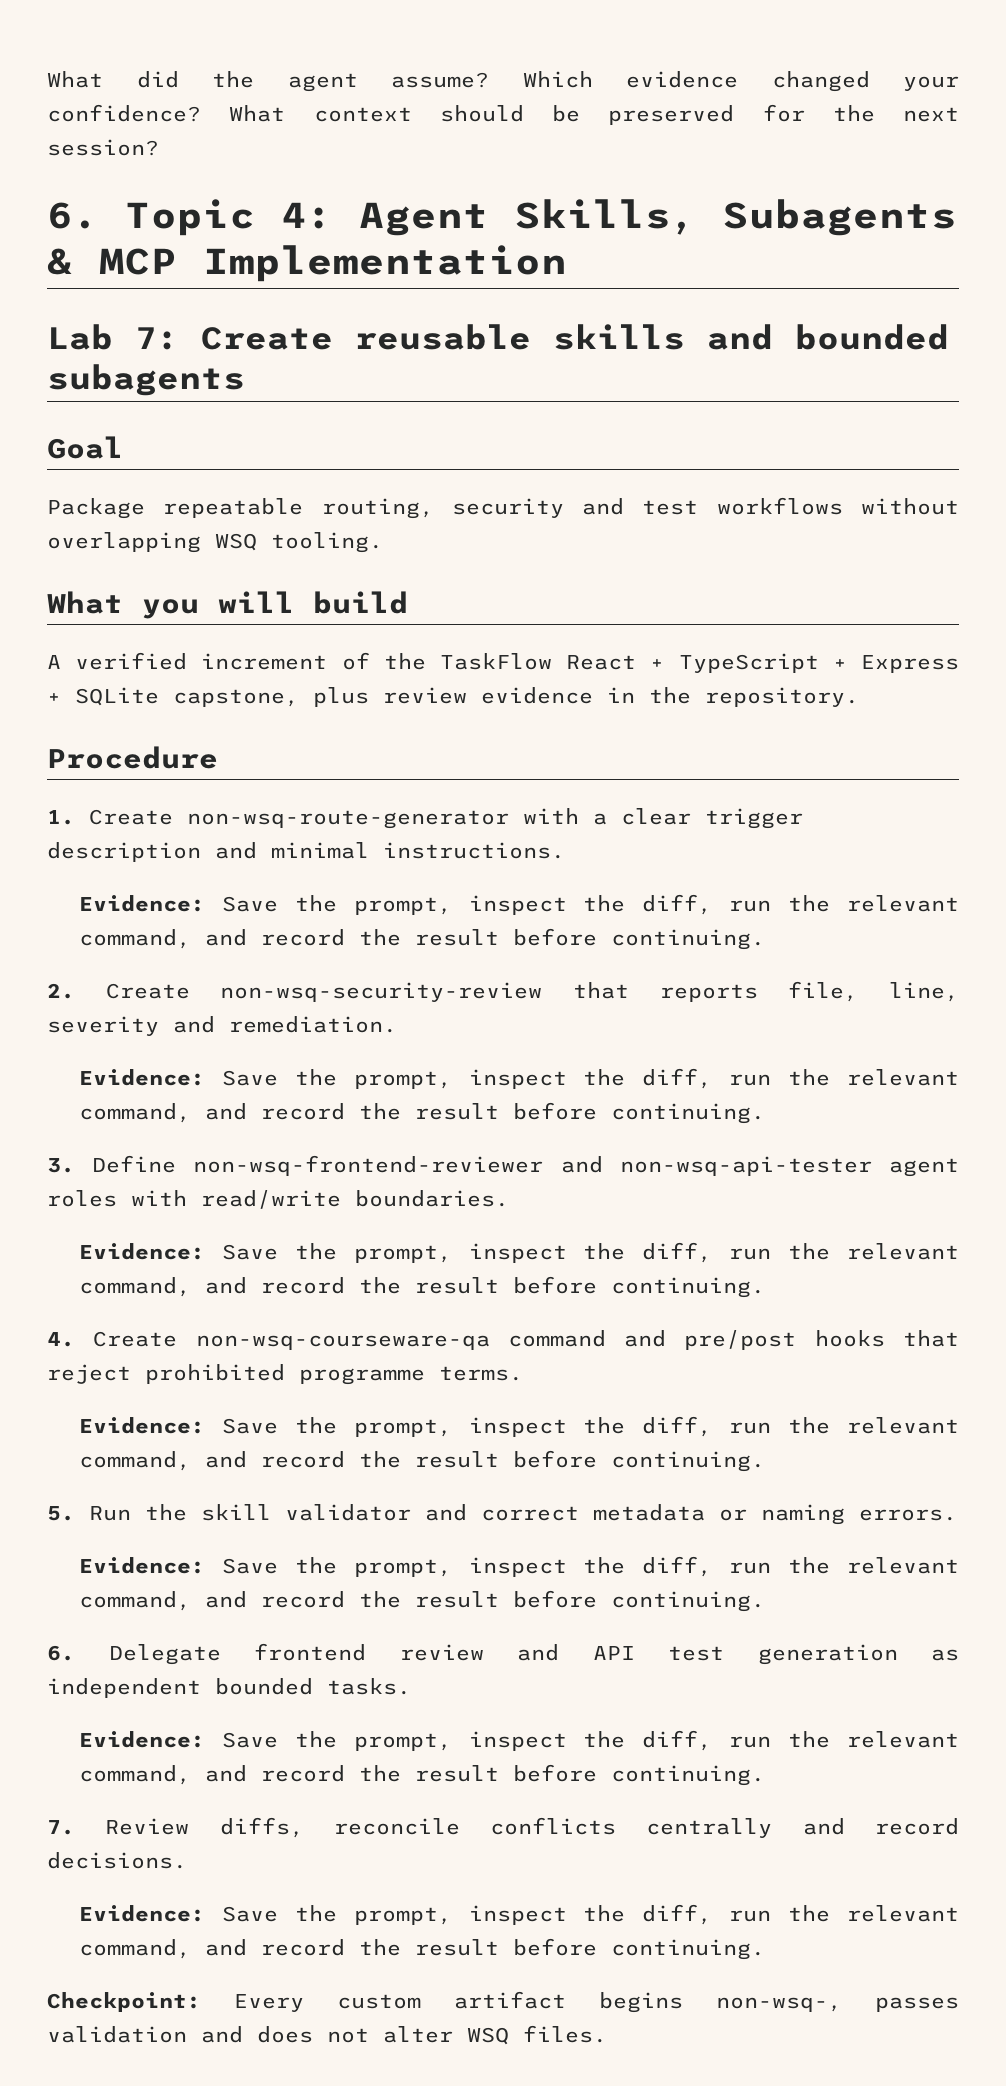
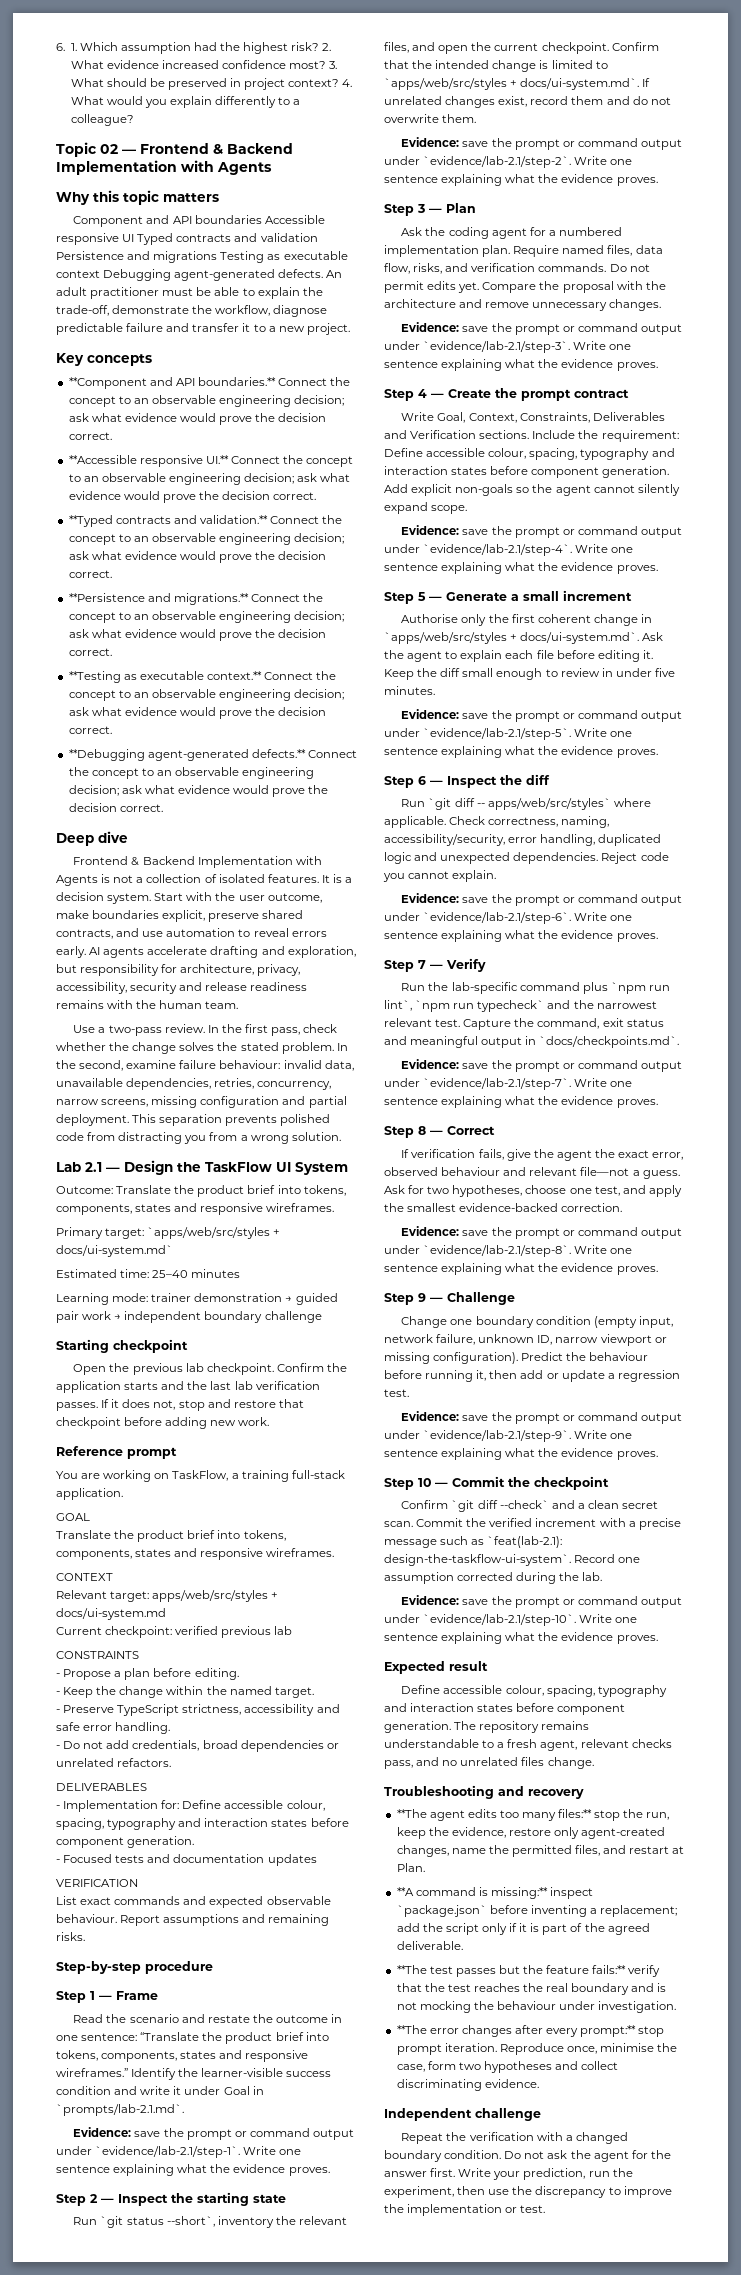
[47,71,959,92] [47,104,959,125] [47,139,159,156] [47,199,957,236] [47,245,567,282] [47,324,949,350] [47,364,245,396] [47,436,123,459] [47,497,960,519] [47,532,383,553] [47,591,408,619] [47,652,960,673] [47,687,859,707] [47,746,218,769] [47,808,803,829] [47,842,565,862] [79,894,960,915] [79,928,766,950] [47,981,959,1002] [47,1016,397,1036] [79,1068,960,1089] [79,1102,766,1124] [47,1155,960,1177] [47,1190,509,1209] [79,1242,960,1263] [79,1276,766,1298] [47,1330,960,1350] [47,1364,523,1385] [79,1416,960,1437] [79,1450,766,1472] [47,1504,957,1525] [79,1556,960,1577] [79,1590,766,1612] [47,1643,959,1665] [47,1678,411,1698] [79,1730,960,1751] [79,1764,766,1786] [47,1817,960,1838] [47,1852,187,1869] [79,1904,960,1925] [79,1938,766,1960] [47,1991,959,2013] [47,2025,607,2045] What did the agent assume? Which evidence changed your confidence? What context should be preserved for the next session? // 6. Topic 4: Agent Skills, Subagents & MCP Implementation // Lab 7: Create reusable skills and bounded subagents // Goal // Package repeatable routing, security and test workflows without overlapping WSQ tooling. // What you will build // A verified increment of the TaskFlow React + TypeScript + Express + SQLite capstone, plus review evidence in the repository. // Procedure // 1. Create non-wsq-route-generator with a clear trigger description and minimal instructions. // Evidence: Save the prompt, inspect the diff, run the relevant command, and record the result before continuing. // 2. Create non-wsq-security-review that reports file, line, severity and remediation. // Evidence: Save the prompt, inspect the diff, run the relevant command, and record the result before continuing. // 3. Define non-wsq-frontend-reviewer and non-wsq-api-tester agent roles with read/write boundaries. // Evidence: Save the prompt, inspect the diff, run the relevant command, and record the result before continuing. // 4. Create non-wsq-courseware-qa command and pre/post hooks that reject prohibited programme terms. // Evidence: Save the prompt, inspect the diff, run the relevant command, and record the result before continuing. // 5. Run the skill validator and correct metadata or naming errors. // Evidence: Save the prompt, inspect the diff, run the relevant command, and record the result before continuing. // 6. Delegate frontend review and API test generation as independent bounded tasks. // Evidence: Save the prompt, inspect the diff, run the relevant command, and record the result before continuing. // 7. Review diffs, reconcile conflicts centrally and record decisions. // Evidence: Save the prompt, inspect the diff, run the relevant command, and record the result before continuing. // Checkpoint: Every custom artifact begins non-wsq-, passes validation and does not alter WSQ files. -> [56,42,332,54] [70,60,338,69] [70,78,353,90] [70,96,301,108] [70,114,134,126] [56,142,293,157] [56,160,272,175] [56,190,219,205] [73,215,325,227] [56,233,318,245] [56,251,348,263] [56,269,343,281] [56,287,323,299] [56,305,328,317] [56,323,350,335] [56,353,152,366] [68,377,351,389] [68,395,345,407] [68,413,327,425] [68,432,112,440] [68,455,354,467] [68,473,351,485] [68,491,317,503] [68,515,343,527] [68,533,345,545] [68,551,327,563] [68,570,112,578] [68,593,324,605] [68,611,345,623] [68,629,327,641] [68,648,112,656] [68,671,337,683] [68,689,345,701] [68,707,327,719] [68,726,112,734] [68,749,357,761] [68,767,315,779] [68,785,329,797] [68,803,163,812] [56,831,128,846] [73,856,322,868] [56,874,353,886] [56,892,322,904] [56,910,304,922] [56,928,327,939] [56,946,356,958] [56,964,301,976] [56,982,308,994] [56,1000,239,1009] [73,1024,338,1036] [56,1042,348,1054] [56,1060,354,1071] [56,1078,332,1090] [56,1096,347,1108] [56,1114,331,1126] [56,1132,341,1144] [56,1160,348,1175] [56,1185,346,1197] [56,1203,335,1215] [56,1227,281,1239] [56,1245,173,1257] [56,1269,241,1278] [56,1293,338,1305] [56,1311,322,1323] [56,1339,188,1353] [73,1363,347,1375] [56,1381,320,1393] [56,1399,304,1411] [56,1417,270,1429] [56,1446,177,1459] [56,1470,345,1482] [56,1488,123,1500] [56,1513,90,1521] [56,1530,286,1542] [56,1548,335,1560] [56,1573,113,1581] [56,1590,279,1602] [56,1608,166,1620] [56,1626,293,1638] [56,1651,139,1659] [56,1668,239,1680] [56,1686,314,1698] [56,1704,340,1716] [56,1722,171,1734] [56,1740,339,1752] [56,1758,172,1767] [56,1783,147,1791] [56,1800,325,1812] [56,1818,349,1830] [56,1836,195,1848] [56,1854,317,1866] [56,1879,138,1887] [56,1896,331,1908] [56,1914,330,1926] [56,1932,85,1941] [56,1961,213,1974] [56,1991,158,2003] [73,2014,343,2023] [56,2032,329,2044] [56,2050,309,2062] [56,2068,332,2080] [56,2086,264,2095] [56,2104,184,2116] [73,2127,354,2140] [56,2146,302,2158] [56,2164,330,2176] [56,2192,286,2206] [73,2216,347,2228] [384,42,659,54] [384,60,608,72] [384,78,651,90] [384,96,671,108] [384,114,477,123] [401,137,682,150] [384,156,633,168] [384,174,658,186] [384,203,476,216] [401,227,622,239] [384,245,663,257] [384,263,650,274] [384,281,666,293] [384,299,662,311] [401,322,682,335] [384,341,632,353] [384,359,658,371] [384,388,629,401] [401,412,665,423] [384,430,679,442] [384,448,675,460] [384,466,670,478] [384,484,680,496] [384,502,468,514] [401,525,682,538] [384,544,634,556] [384,562,658,574] [384,590,632,604] [401,614,652,626] [384,632,664,644] [384,650,653,662] [384,668,675,680] [384,686,435,695] [401,709,682,722] [384,728,633,740] [384,746,658,758] [384,774,550,788] [401,798,651,810] [384,816,610,828] [384,834,662,846] [384,852,669,864] [383,870,497,882] [401,893,682,906] [384,912,633,924] [384,930,658,942] [384,958,486,972] [401,982,670,994] [384,1000,657,1012] [384,1018,664,1030] [384,1036,680,1048] [401,1059,682,1072] [384,1078,633,1090] [384,1096,658,1108] [384,1126,495,1138] [401,1149,684,1161] [384,1167,680,1179] [384,1185,682,1197] [384,1203,623,1212] [401,1226,682,1239] [384,1245,633,1257] [384,1263,658,1275] [384,1292,515,1305] [401,1316,673,1328] [384,1334,667,1346] [384,1352,649,1364] [384,1370,680,1382] [384,1389,409,1397] [401,1411,682,1424] [384,1430,633,1442] [384,1448,658,1460] [384,1476,609,1490] [401,1500,659,1512] [384,1518,681,1530] [384,1536,563,1548] [384,1554,641,1566] [384,1572,603,1584] [401,1595,682,1608] [384,1614,638,1626] [384,1632,658,1644] [384,1661,488,1674] [401,1685,667,1697] [384,1703,626,1715] [384,1721,590,1733] [384,1739,672,1751] [384,1757,594,1769] [384,1785,584,1799] [396,1809,670,1821] [396,1827,666,1839] [396,1845,685,1857] [396,1863,425,1872] [396,1887,594,1899] [396,1905,678,1917] [396,1923,650,1935] [396,1941,463,1950] [396,1965,661,1977] [396,1983,667,1995] [396,2001,677,2013] [396,2025,665,2037] [396,2043,678,2055] [396,2061,619,2073] [396,2079,539,2091] [384,2108,541,2121] [401,2132,628,2144] [384,2150,671,2162] [384,2168,633,2180] [384,2186,672,2198] [384,2204,546,2216] 6. 1. Which assumption had the highest risk? 2. What evidence increased confidence most? 3. What should be preserved in project context? 4. What would you explain differently to a colleague? // Topic 02 — Frontend & Backend Implementation with Agents // Why this topic matters // Component and API boundaries Accessible responsive UI Typed contracts and validation Persistence and migrations Testing as executable context Debugging agent-generated defects. An adult practitioner must be able to explain the trade-off, demonstrate the workflow, diagnose predictable failure and transfer it to a new project. // Key concepts // **Component and API boundaries.** Connect the concept to an observable engineering decision; ask what evidence would prove the decision correct. // **Accessible responsive UI.** Connect the concept to an observable engineering decision; ask what evidence would prove the decision correct. // **Typed contracts and validation.** Connect the concept to an observable engineering decision; ask what evidence would prove the decision correct. // **Persistence and migrations.** Connect the concept to an observable engineering decision; ask what evidence would prove the decision correct. // **Testing as executable context.** Connect the concept to an observable engineering decision; ask what evidence would prove the decision correct. // **Debugging agent-generated defects.** Connect the concept to an observable engineering decision; ask what evidence would prove the decision correct. // Deep dive // Frontend & Backend Implementation with Agents is not a collection of isolated features. It is a decision system. Start with the user outcome, make boundaries explicit, preserve shared contracts, and use automation to reveal errors early. AI agents accelerate drafting and exploration, but responsibility for architecture, privacy, accessibility, security and release readiness remains with the human team. // Use a two-pass review. In the first pass, check whether the change solves the stated problem. In the second, examine failure behaviour: invalid data, unavailable dependencies, retries, concurrency, narrow screens, missing configuration and partial deployment. This separation prevents polished code from distracting you from a wrong solution. // Lab 2.1 — Design the TaskFlow UI System // Outcome: Translate the product brief into tokens, components, states and responsive wireframes. // Primary target: `apps/web/src/styles + docs/ui-system.md` // Estimated time: 25–40 minutes // Learning mode: trainer demonstration → guided pair work → independent boundary challenge // Starting checkpoint // Open the previous lab checkpoint. Confirm the application starts and the last lab verification passes. If it does not, stop and restore that checkpoint before adding new work. // Reference prompt // You are working on TaskFlow, a training full-stack application. // GOAL // Translate the product brief into tokens, components, states and responsive wireframes. // CONTEXT // Relevant target: apps/web/src/styles + docs/ui-system.md // Current checkpoint: verified previous lab // CONSTRAINTS // - Propose a plan before editing. // - Keep the change within the named target. // - Preserve TypeScript strictness, accessibility and safe error handling. // - Do not add credentials, broad dependencies or unrelated refactors. // DELIVERABLES // - Implementation for: Define accessible colour, spacing, typography and interaction states before component generation. // - Focused tests and documentation updates // VERIFICATION // List exact commands and expected observable behaviour. Report assumptions and remaining risks. // Step-by-step procedure // Step 1 — Frame // Read the scenario and restate the outcome in one sentence: “Translate the product brief into tokens, components, states and responsive wireframes.” Identify the learner-visible success condition and write it under Goal in `prompts/lab-2.1.md`. // Evidence: save the prompt or command output under `evidence/lab-2.1/step-1`. Write one sentence explaining what the evidence proves. // Step 2 — Inspect the starting state // Run `git status --short`, inventory the relevant files, and open the current checkpoint. Confirm that the intended change is limited to `apps/web/src/styles + docs/ui-system.md`. If unrelated changes exist, record them and do not overwrite them. // Evidence: save the prompt or command output under `evidence/lab-2.1/step-2`. Write one sentence explaining what the evidence proves. // Step 3 — Plan // Ask the coding agent for a numbered implementation plan. Require named files, data flow, risks, and verification commands. Do not permit edits yet. Compare the proposal with the architecture and remove unnecessary changes. // Evidence: save the prompt or command output under `evidence/lab-2.1/step-3`. Write one sentence explaining what the evidence proves. // Step 4 — Create the prompt contract // Write Goal, Context, Constraints, Deliverables and Verification sections. Include the requirement: Define accessible colour, spacing, typography and interaction states before component generation. Add explicit non-goals so the agent cannot silently expand scope. // Evidence: save the prompt or command output under `evidence/lab-2.1/step-4`. Write one sentence explaining what the evidence proves. // Step 5 — Generate a small increment // Authorise only the first coherent change in `apps/web/src/styles + docs/ui-system.md`. Ask the agent to explain each file before editing it. Keep the diff small enough to review in under five minutes. // Evidence: save the prompt or command output under `evidence/lab-2.1/step-5`. Write one sentence explaining what the evidence proves. // Step 6 — Inspect the diff // Run `git diff -- apps/web/src/styles` where applicable. Check correctness, naming, accessibility/security, error handling, duplicated logic and unexpected dependencies. Reject code you cannot explain. // Evidence: save the prompt or command output under `evidence/lab-2.1/step-6`. Write one sentence explaining what the evidence proves. // Step 7 — Verify // Run the lab-specific command plus `npm run lint`, `npm run typecheck` and the narrowest relevant test. Capture the command, exit status and meaningful output in `docs/checkpoints.md`. // Evidence: save the prompt or command output under `evidence/lab-2.1/step-7`. Write one sentence explaining what the evidence proves. // Step 8 — Correct // If verification fails, give the agent the exact error, observed behaviour and relevant file—not a guess. Ask for two hypotheses, choose one test, and apply the smallest evidence-backed correction. // Evidence: save the prompt or command output under `evidence/lab-2.1/step-8`. Write one sentence explaining what the evidence proves. // Step 9 — Challenge // Change one boundary condition (empty input, network failure, unknown ID, narrow viewport or missing configuration). Predict the behaviour before running it, then add or update a regression test. // Evidence: save the prompt or command output under `evidence/lab-2.1/step-9`. Write one sentence explaining what the evidence proves. // Step 10 — Commit the checkpoint // Confirm `git diff --check` and a clean secret scan. Commit the verified increment with a precise message such as `feat(lab-2.1): design-the-taskflow-ui-system`. Record one assumption corrected during the lab. // Evidence: save the prompt or command output under `evidence/lab-2.1/step-10`. Write one sentence explaining what the evidence proves. // Expected result // Define accessible colour, spacing, typography and interaction states before component generation. The repository remains understandable to a fresh agent, relevant checks pass, and no unrelated files change. // Troubleshooting and recovery // **The agent edits too many files:** stop the run, keep the evidence, restore only agent-created changes, name the permitted files, and restart at Plan. // **A command is missing:** inspect `package.json` before inventing a replacement; add the script only if it is part of the agreed deliverable. // **The test passes but the feature fails:** verify that the test reaches the real boundary and is not mocking the behaviour under investigation. // **The error changes after every prompt:** stop prompt iteration. Reproduce once, minimise the case, form two hypotheses and collect discriminating evidence. // Independent challenge // Repeat the verification with a changed boundary condition. Do not ask the agent for the answer first. Write your prediction, run the experiment, then use the discrepancy to improve the implementation or test.

